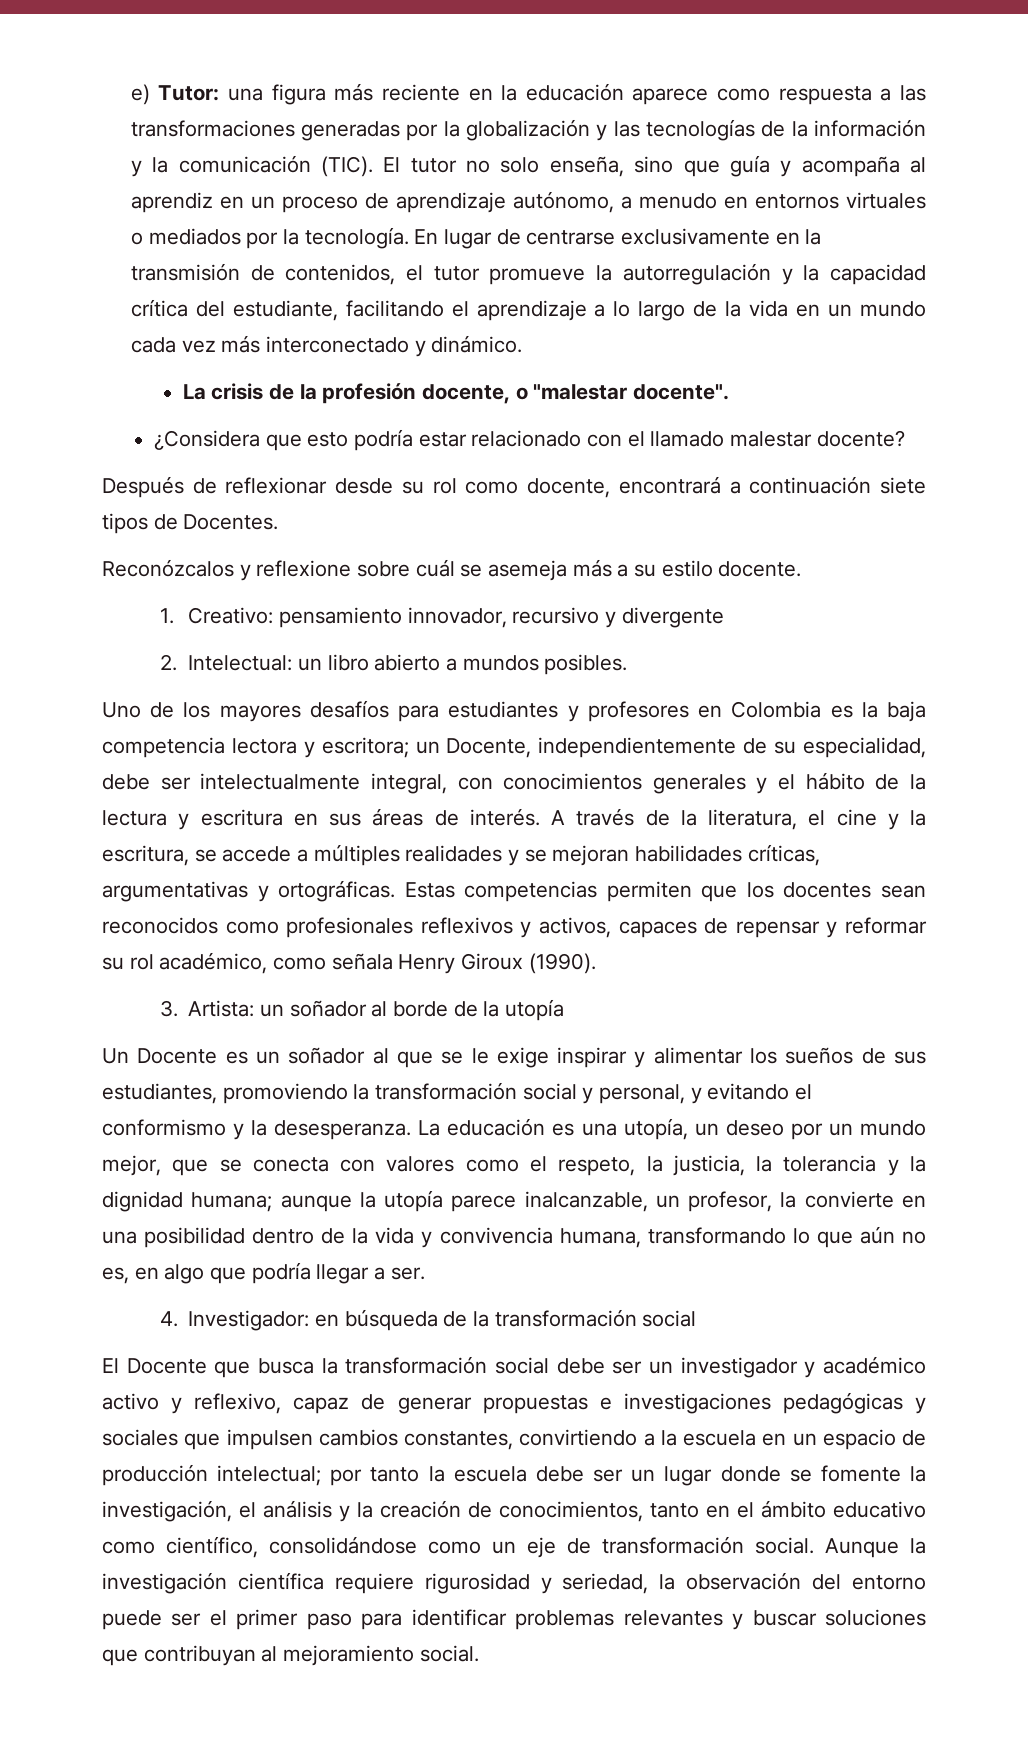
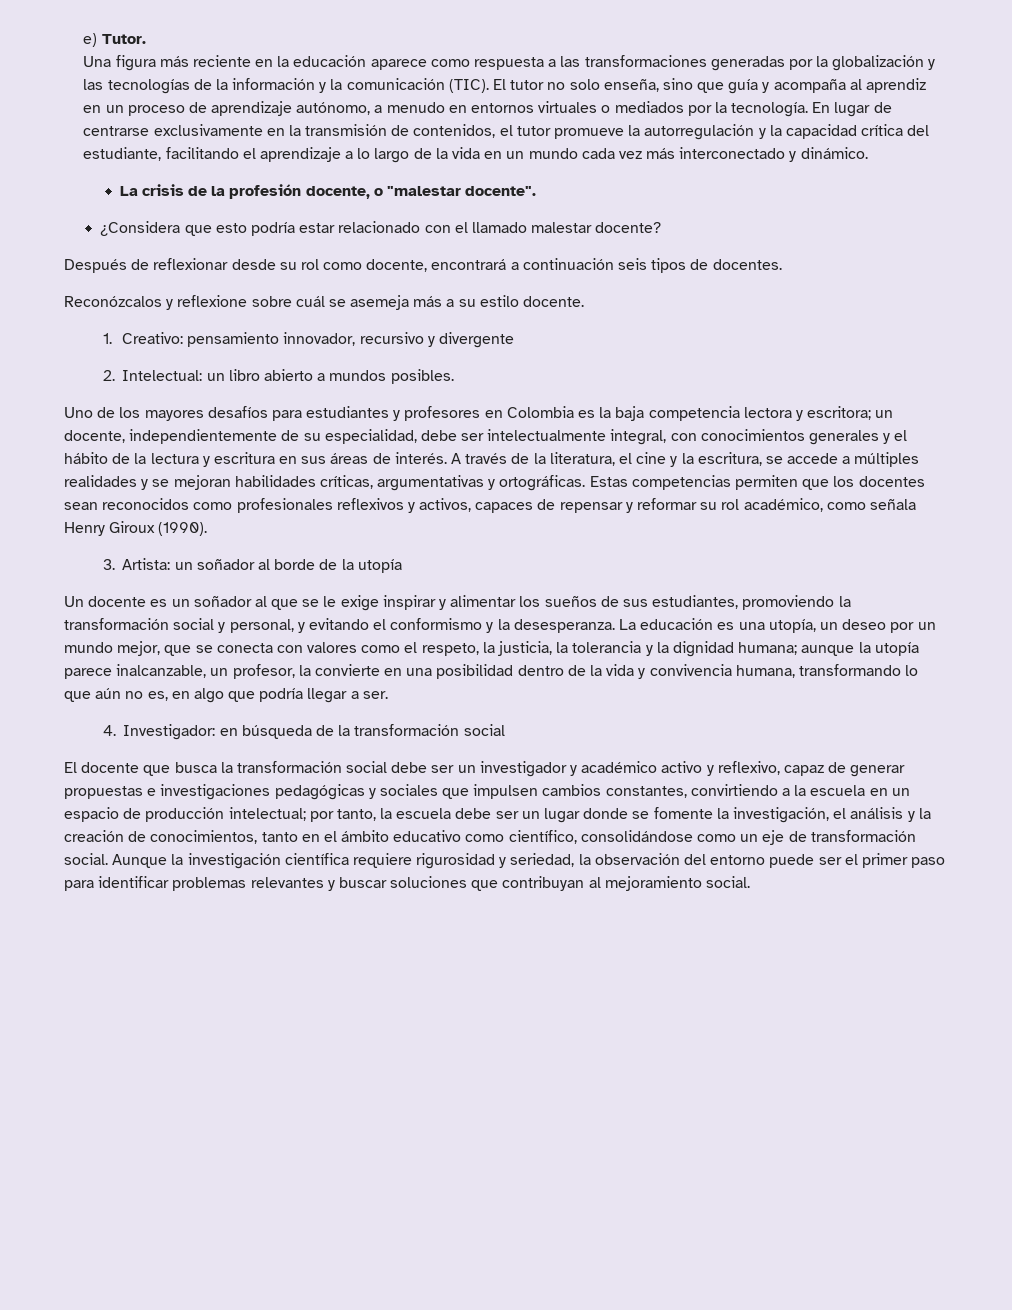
[158,85,264,101] Tutor: una -> [101,34,146,44] [83,56,112,67] Tutor. // Una
[880,477,927,494] siete -> [618,258,648,270] seis
[183,514,279,530] Docentes. -> [712,259,782,270] docentes.
[446,738,532,758] Docente, -> [64,430,125,443] docente,
[137,1048,218,1064] Docente -> [88,596,147,607] docente
[126,1358,207,1374] Docente -> [81,762,140,773] docente
[370,1467,420,1482] tanto -> [336,809,376,821] tanto,

